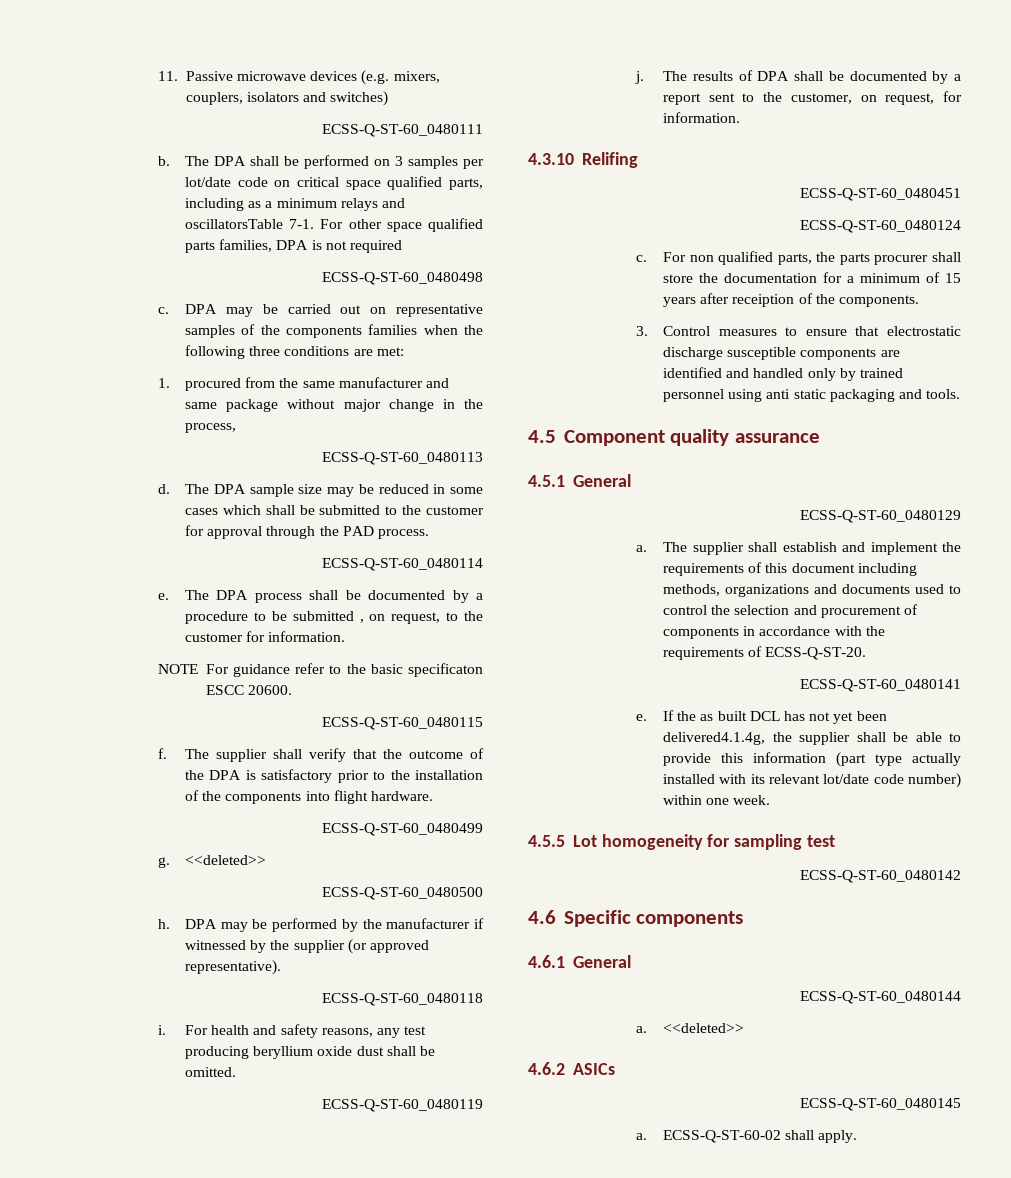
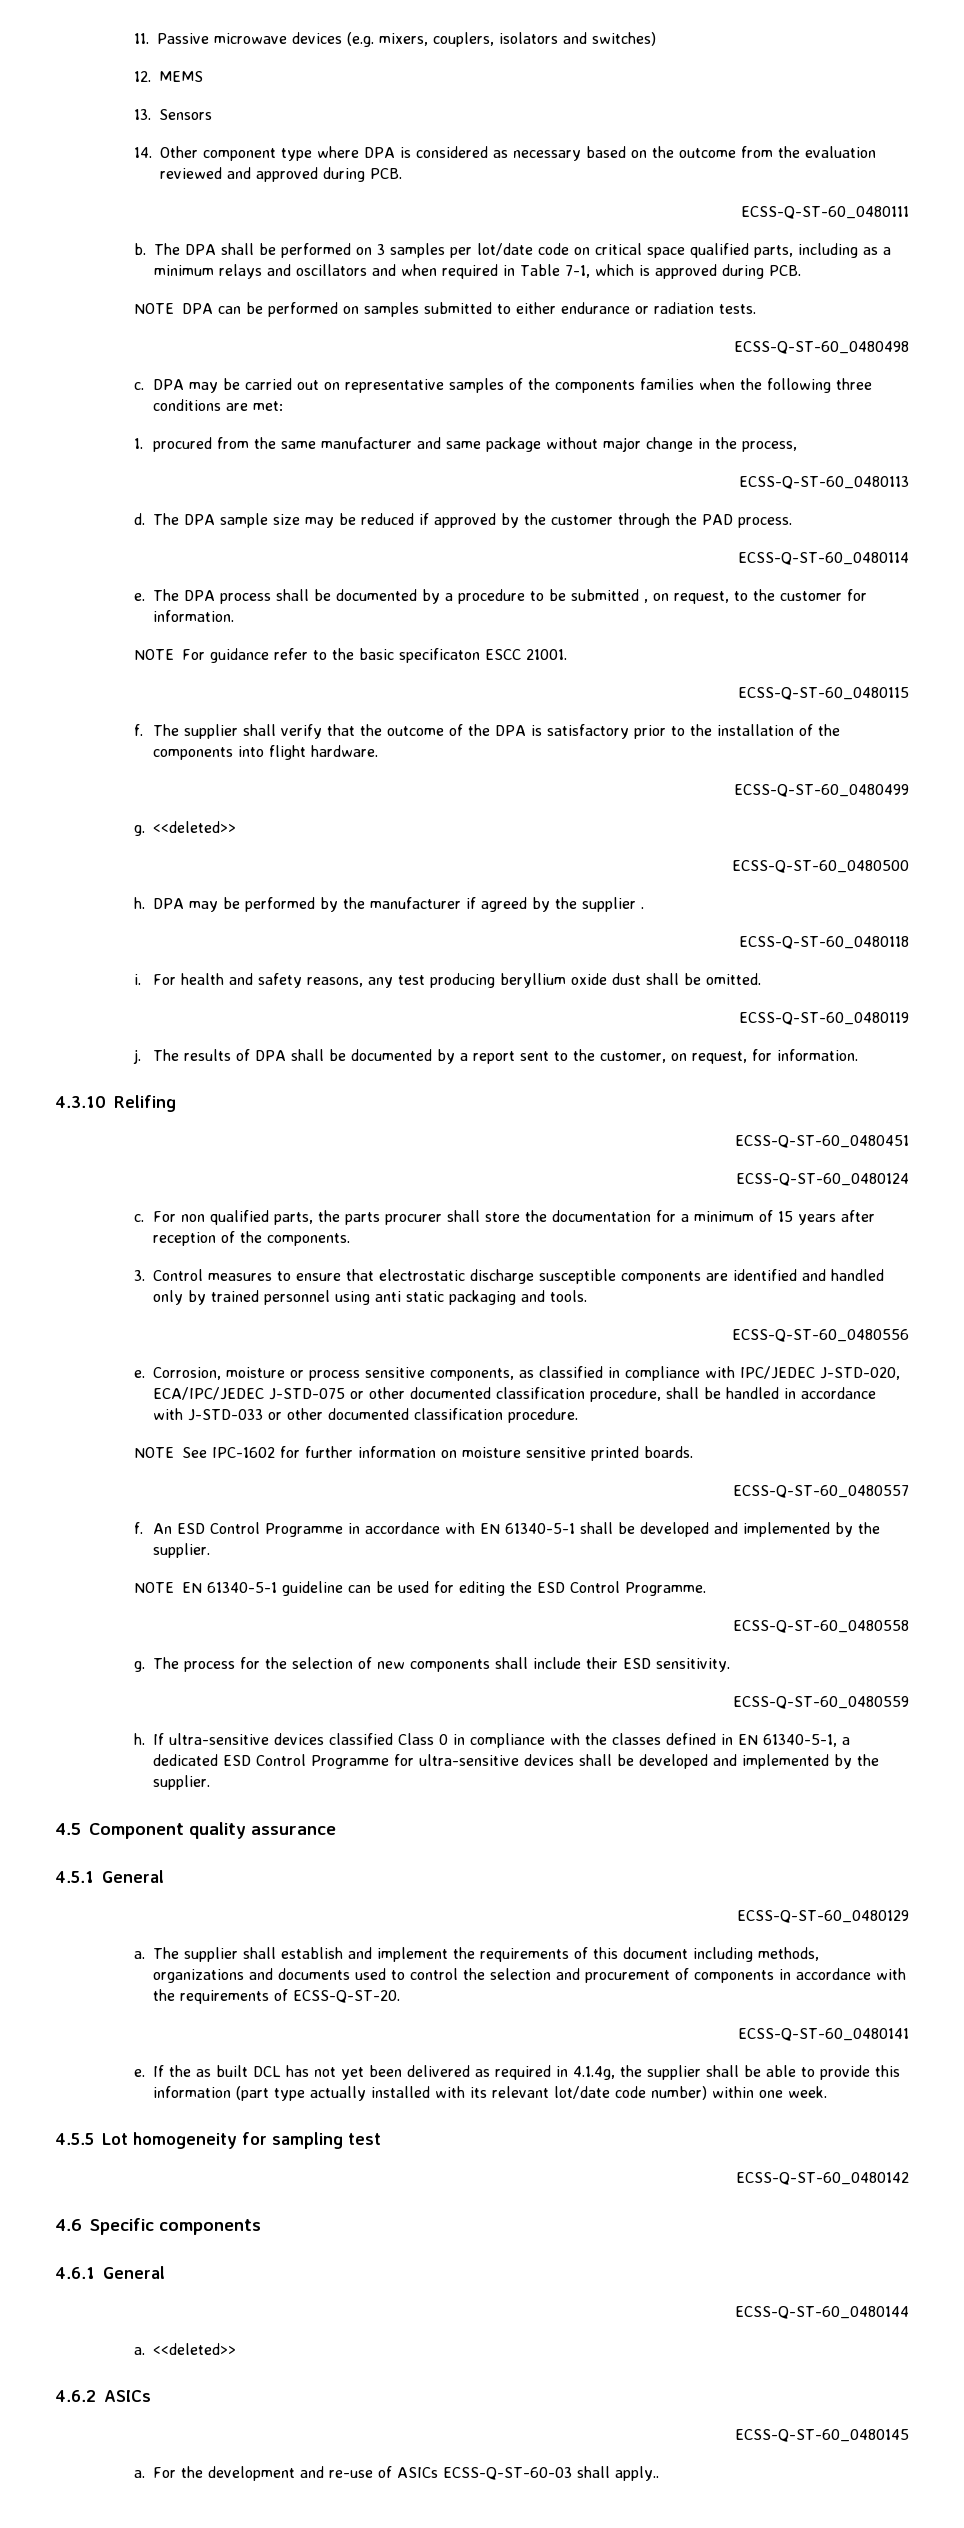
(389, 98) none -> [133,71,203,82] [133,109,212,120] [133,146,876,161] [159,167,402,182] // 12. MEMS // 13. Sensors // 14. Other component type where DPA is considered as necessary based on the outcome from the evaluation reviewed and approved during PCB.
[185,218,483,232] [185,239,402,253] oscillatorsTable 7-1. For other space qualified parts families, DPA is not required -> [295,264,801,279] [133,302,756,317] oscillators and when required in Table 7-1, which is approved during PCB. // NOTE DPA can be performed on samples submitted to either endurance or radiation tests.
[433,484,483,494] [185,505,484,515] [185,525,263,539] in some cases which shall be submitted to the customer for approval -> [419,513,614,528] if approved by the customer
[247,685,292,695] 20600. -> [525,649,567,660] 21001.
[185,940,247,950] witnessed -> [481,897,528,912] agreed
[347,939,429,954] [185,960,282,975] (or approved representative). -> [641,907,645,909] .
[732,294,795,307] receiption -> [153,1232,217,1246] reception
(961, 394) none -> [732,1329,909,1342] [133,1366,901,1381] [153,1387,877,1402] [153,1408,579,1423] [133,1446,693,1461] [733,1485,909,1498] [133,1522,881,1537] [153,1543,211,1558] [133,1581,706,1596] [733,1620,909,1633] [133,1657,731,1672] [733,1696,909,1709] [133,1733,851,1748] [153,1754,880,1769] [153,1775,211,1790] // ECSS-Q-ST-60_0480556 // e. Corrosion, moisture or process sensitive components, as classified in compliance with IPC/JEDEC J-STD-020, ECA/IPC/JEDEC J-STD-075 or other documented classification procedure, shall be handled in accordance with J-STD-033 or other documented classification procedure. // NOTE See IPC-1602 for further information on moisture sensitive printed boards. // ECSS-Q-ST-60_0480557 // f. An ESD Control Programme in accordance with EN 61340-5-1 shall be developed and implemented by the supplier. // NOTE EN 61340-5-1 guideline can be used for editing the ESD Control Programme. // ECSS-Q-ST-60_0480558 // g. The process for the selection of new components shall include their ESD sensitivity. // ECSS-Q-ST-60_0480559 // h. If ultra-sensitive devices classified Class 0 in compliance with the classes defined in EN 61340-5-1, a dedicated ESD Control Programme for ultra-sensitive devices shall be developed and implemented by the supplier.
[663,732,766,745] delivered4.1.4g, -> [407,2065,616,2080] delivered as required in 4.1.4g,
[663,1130,858,1143] ECSS-Q-ST-60-02 shall apply. -> [153,2466,660,2481] For the development and re-use of ASICs ECSS-Q-ST-60-03 shall apply..

